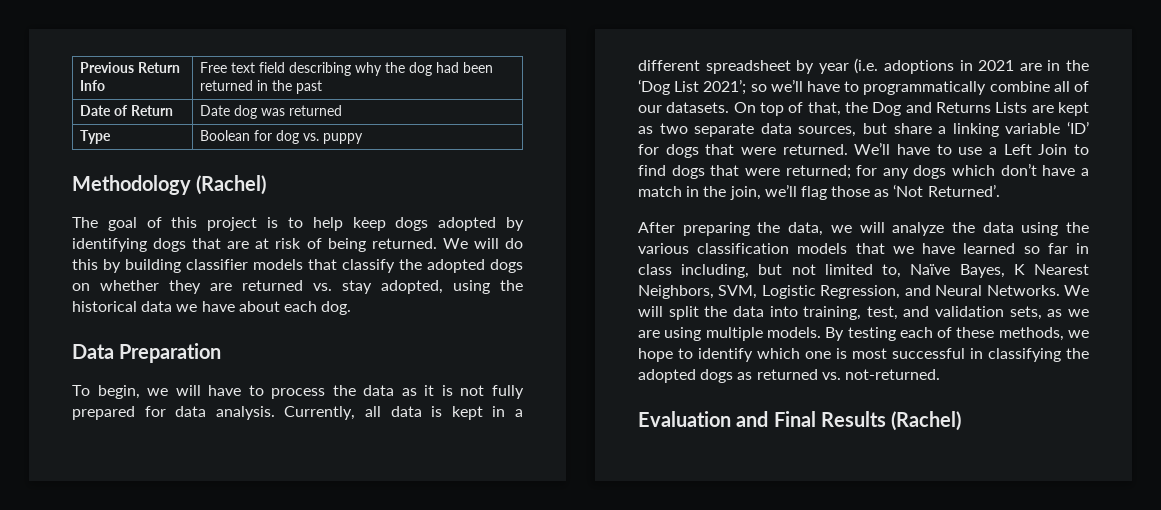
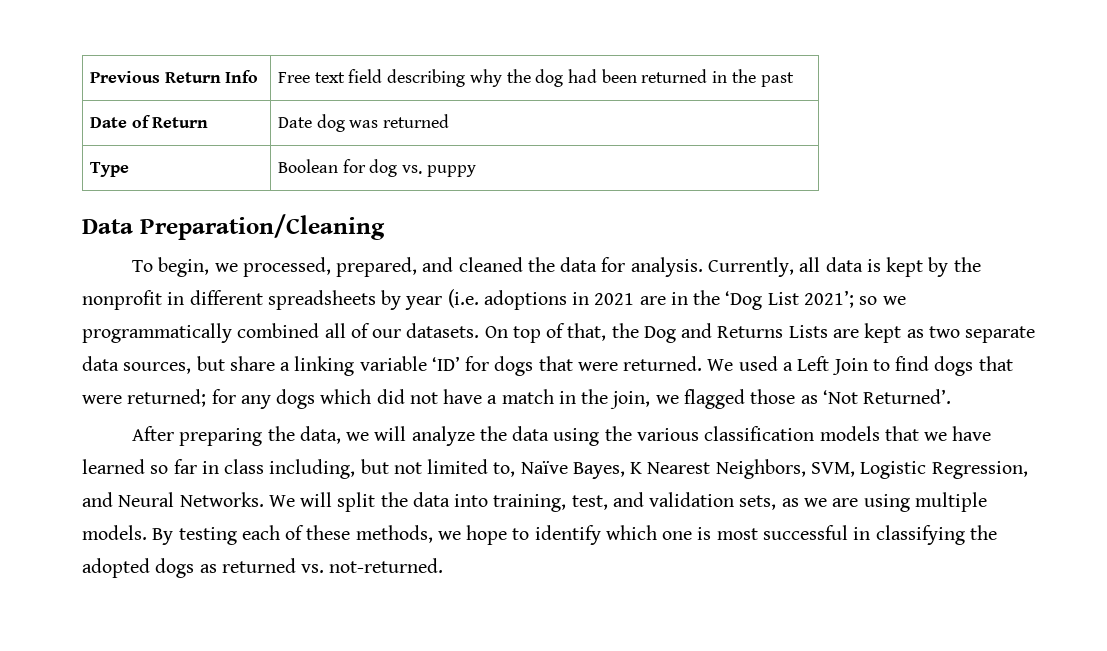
[72,175,267,195] [72,217,524,231] [72,238,523,252] [72,259,523,273] [72,280,523,294] [72,301,352,315] // Methodology (Rachel) // The goal of this project is to help keep dogs adopted by identifying dogs that are at risk of being returned. We will do this by building classifier models that classify the adopted dogs on whether they are returned vs. stay adopted, using the historical data we have about each dog. -> (476, 171) none
[119,343,222,363] Preparation -> [139,214,385,240] Preparation/Cleaning
[175,385,524,399] [72,406,207,420] will have to process the data as it is not fully prepared for data -> [242,257,626,277] processed, prepared, and cleaned the data for
[492,406,524,417] [638,60,791,74] in a different spreadsheet -> [928,257,981,277] [82,290,376,310] by the nonprofit in different spreadsheets
[770,79,1050,95] we’ll have to programmatically combine -> [882,296,906,305] [82,323,320,343] we programmatically combined
[854,142,983,155] We’ll have to use -> [707,356,778,371] We used
[1000,163,1037,176] don’t -> [376,389,438,404] did not
[764,184,827,200] we’ll flag -> [655,389,745,409] we flagged
[638,411,962,431] // Evaluation and Final Results (Rachel) -> (444, 565) none

